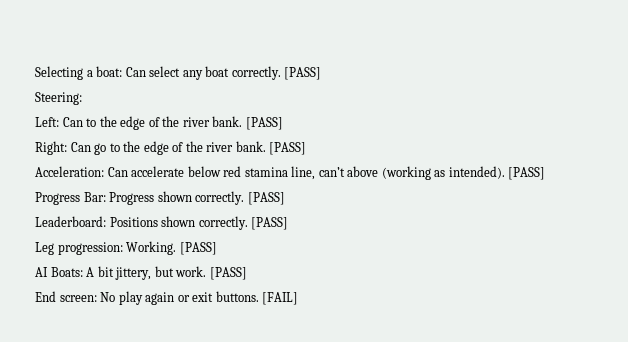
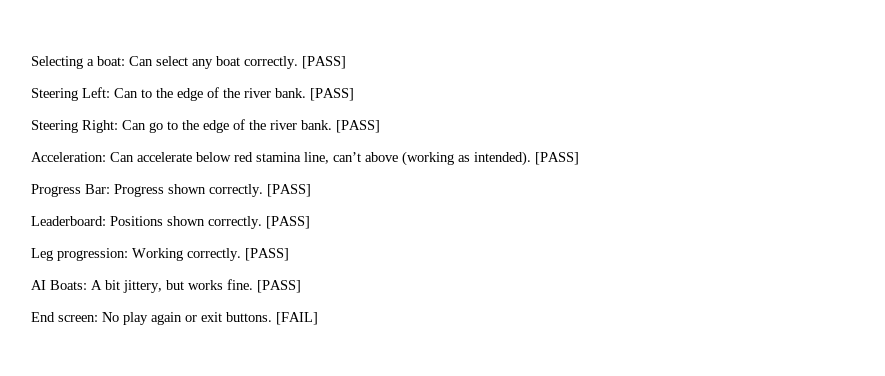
[35,92,82,105] Steering: // -> [31,88,78,101] Steering
(283, 123) none -> [31,120,78,133] Steering
[126,241,177,255] Working. -> [132,248,241,261] Working correctly.
[175,266,207,277] work. -> [188,279,253,290] works fine.

